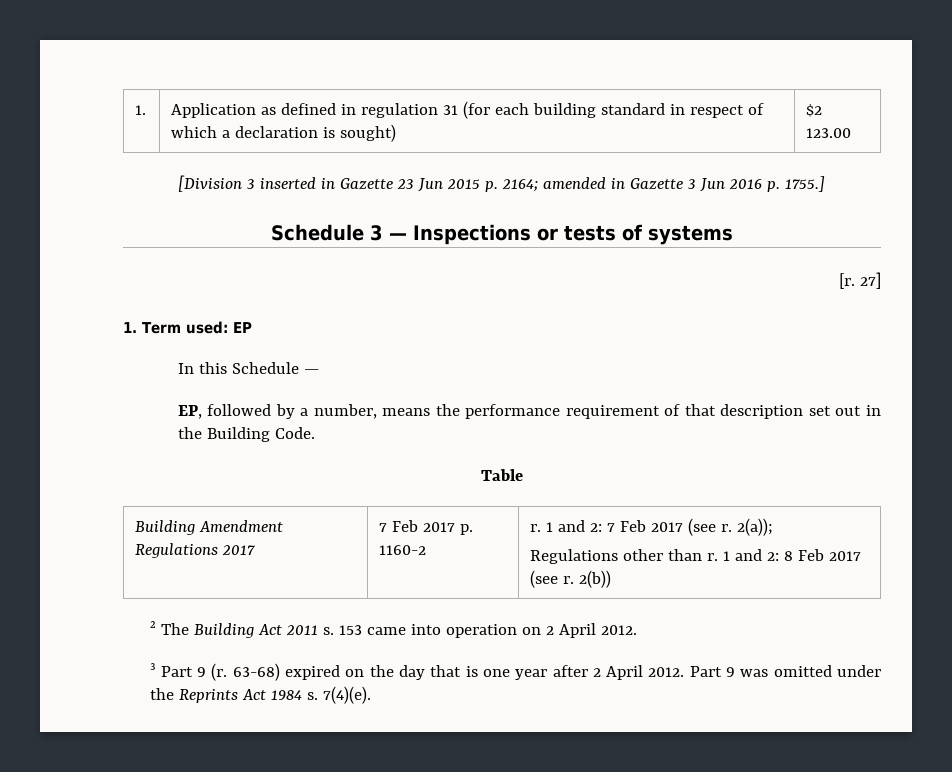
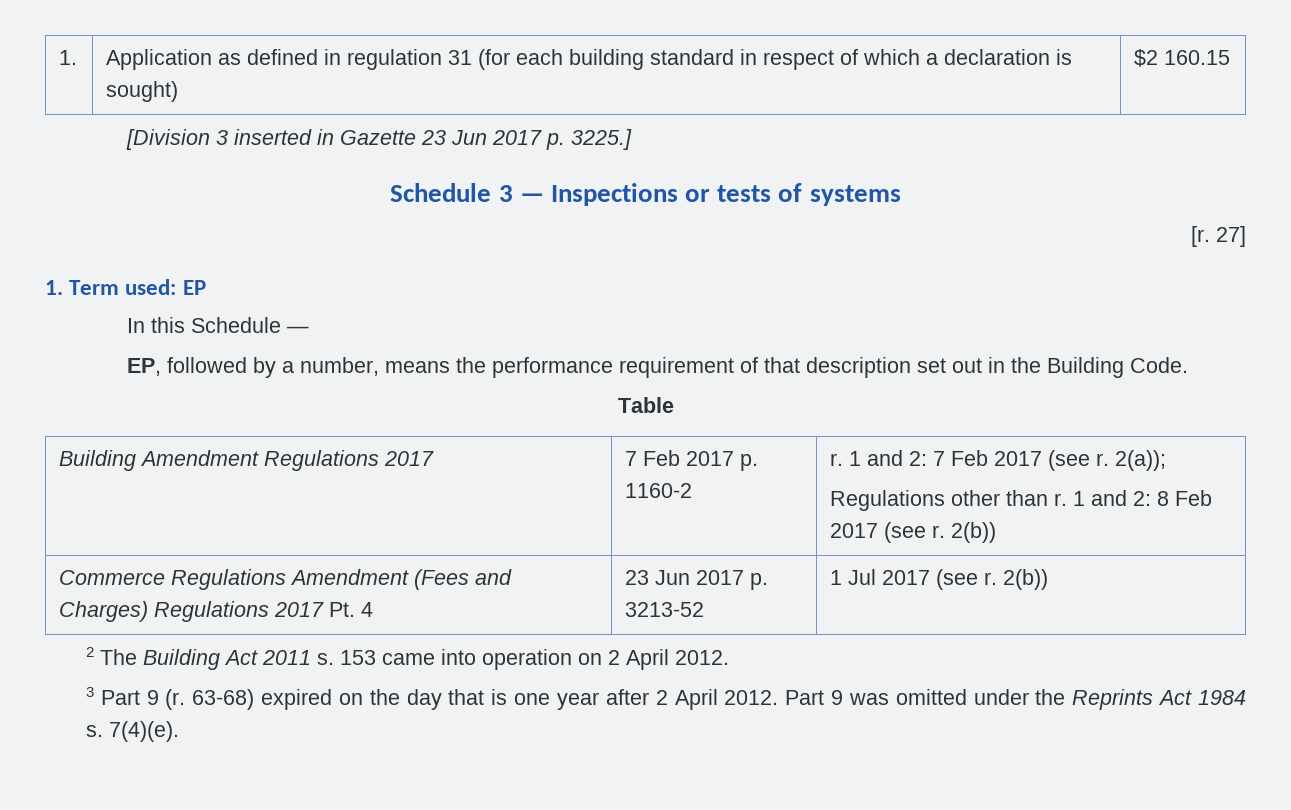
[806,128,852,138] 123.00 -> [1164,50,1231,65] 160.15
[446,176,825,192] 2015 p. 2164; amended in Gazette 3 Jun 2016 p. 1755.] -> [491,129,632,150] 2017 p. 3225.]
(612, 579) none -> [59,569,513,590] [59,601,374,622] [625,570,769,590] [625,602,705,617] [830,569,1049,590] // Commerce Regulations Amendment (Fees and Charges) Regulations 2017 Pt. 4 | 23 Jun 2017 p. 3213-52 | 1 Jul 2017 (see r. 2(b))

